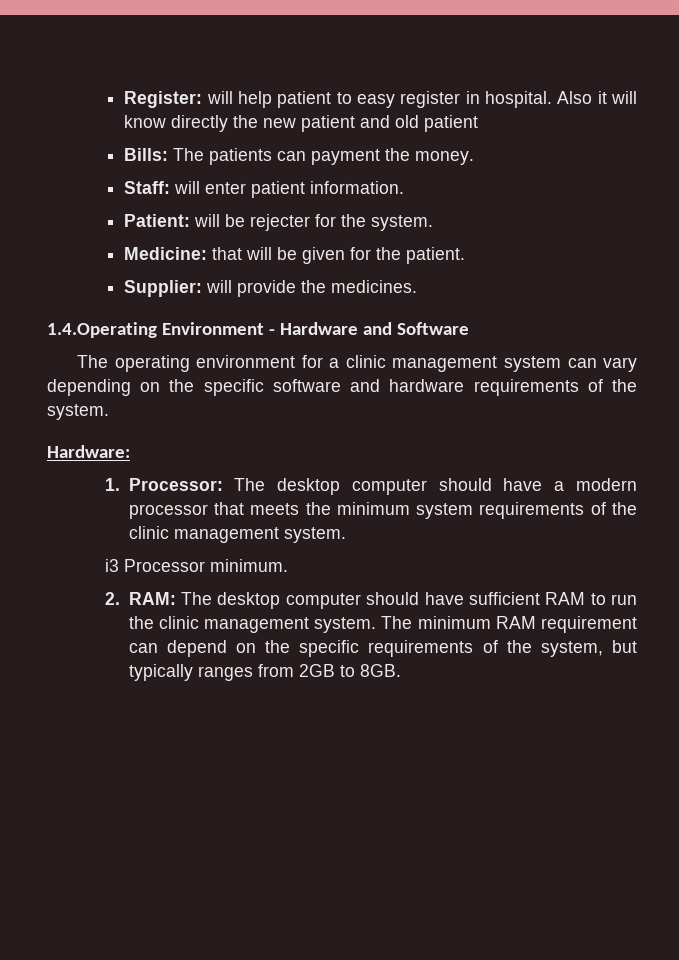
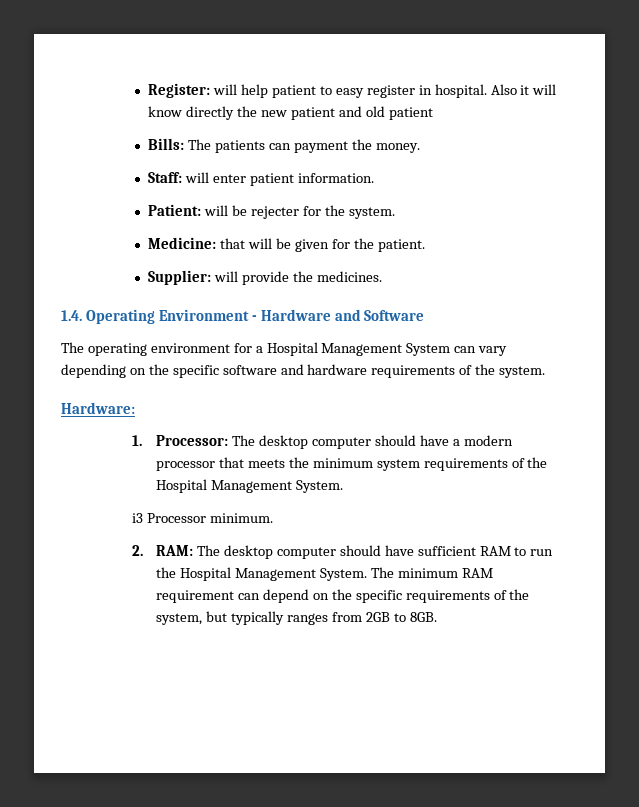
[47,322,157,338] 1.4.Operating -> [61,309,155,324] 1.4. Operating
[345,355,561,372] clinic management system -> [266,342,451,356] Hospital Management System
[128,526,346,543] clinic management system. -> [156,479,343,493] Hospital Management System.
[158,616,377,633] clinic management system. -> [180,567,367,581] Hospital Management System.

